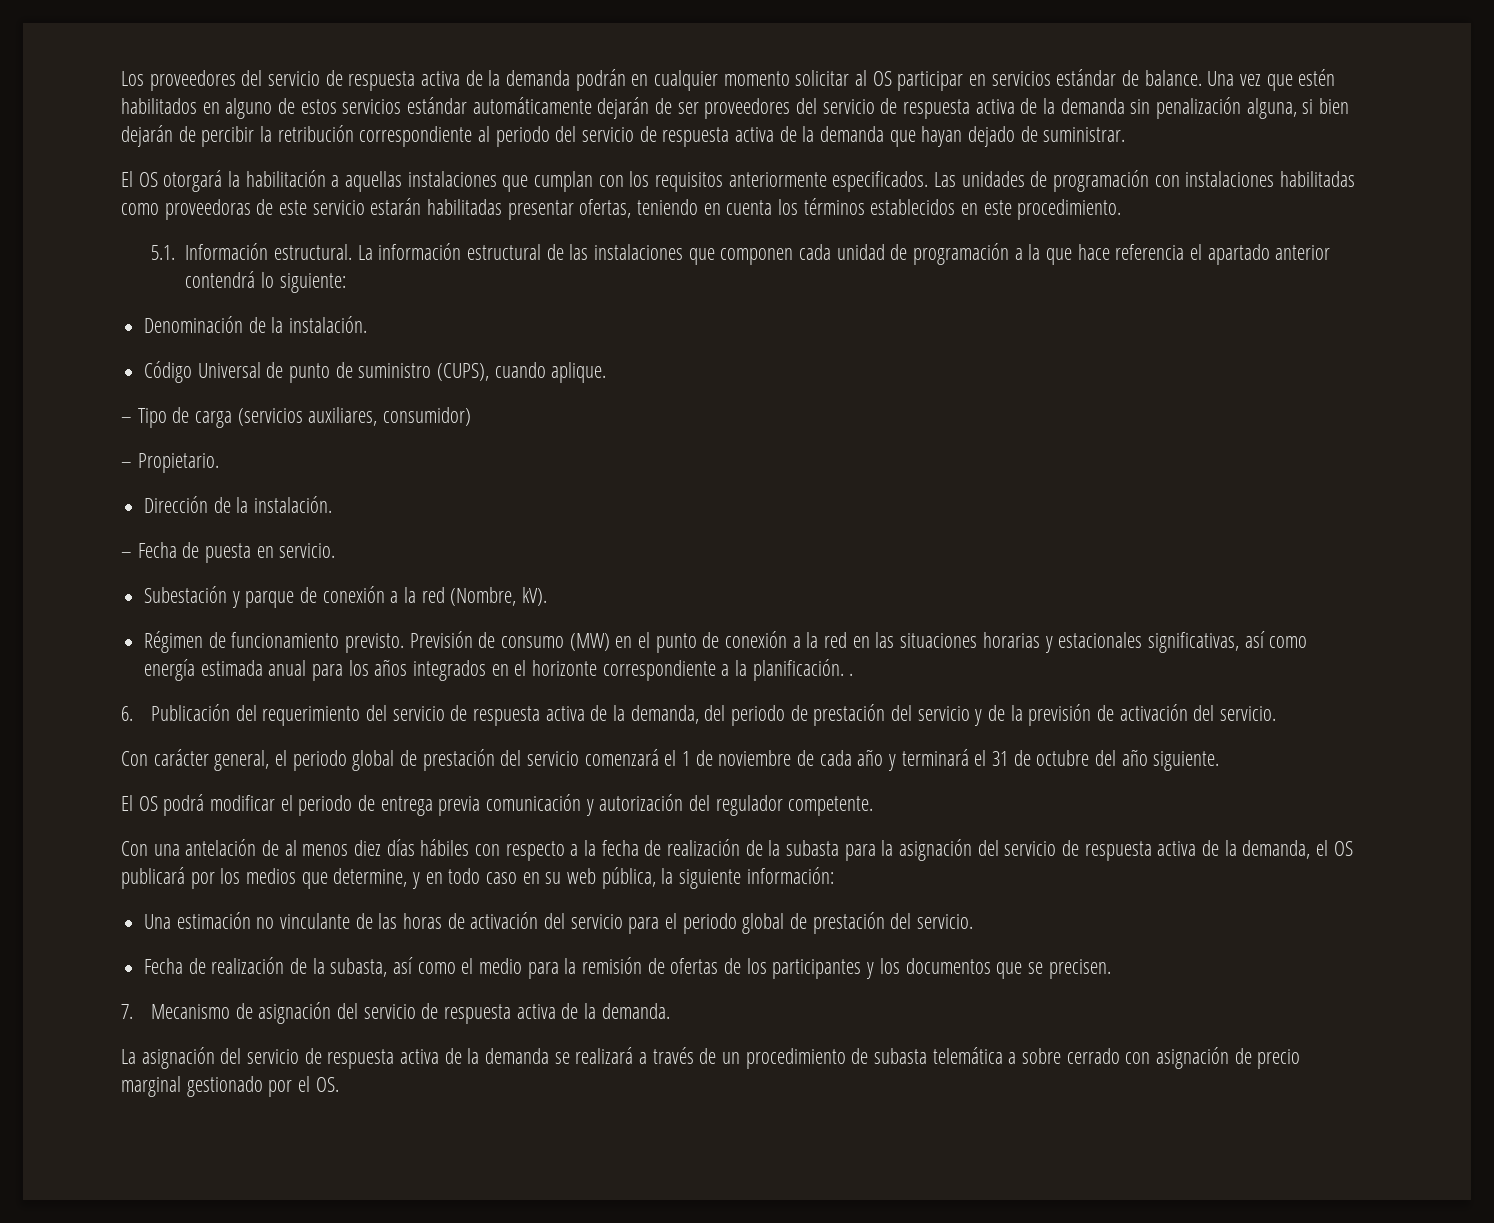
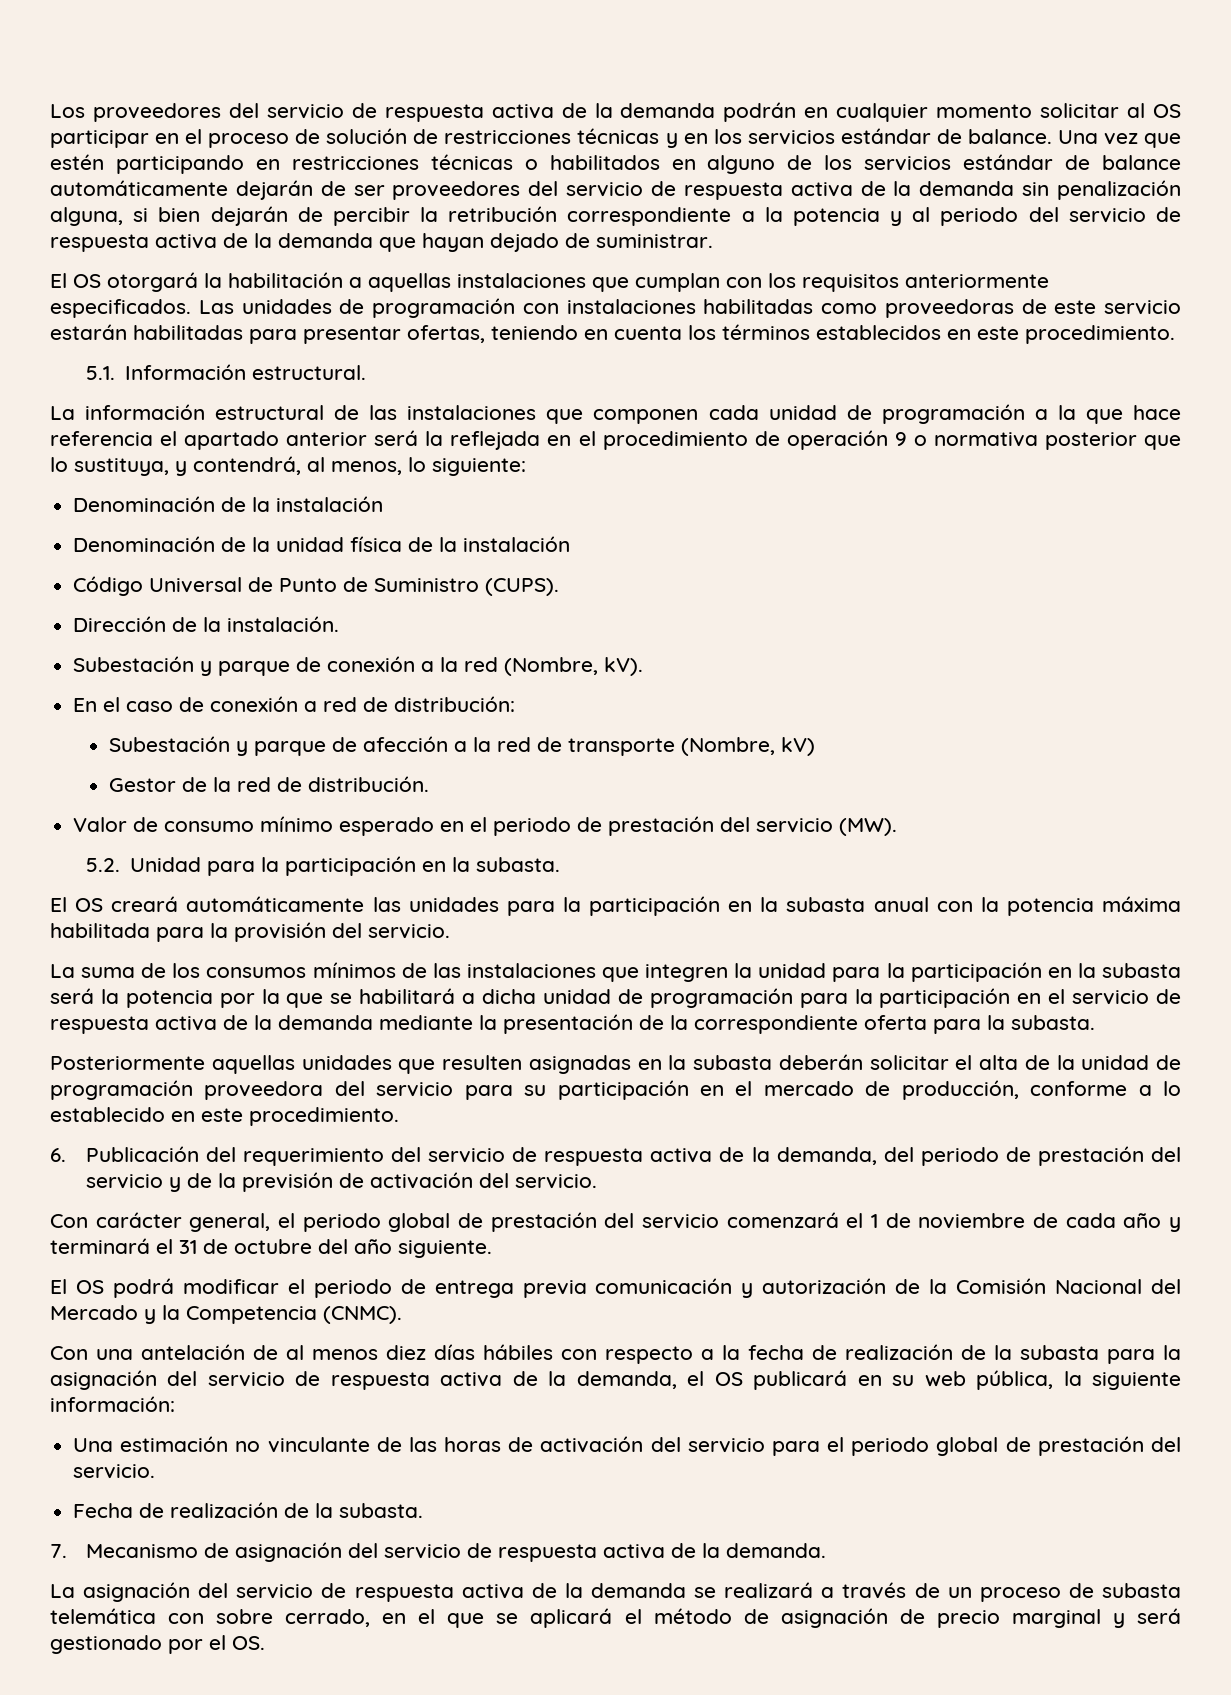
(987, 80) none -> [185,128,742,148] el proceso de solución de restricciones técnicas y en los
(1336, 77) none -> [115,154,538,174] participando en restricciones técnicas o
[300,97,468,114] estos servicios estándar -> [824,154,1182,171] los servicios estándar de balance
(473, 136) none -> [741,207,903,226] a la potencia y
(503, 207) none -> [249,329,297,344] para
(353, 252) none -> (367, 372) //
[185,271,256,288] contendrá -> [374,430,1181,450] [50,456,402,476] será la reflejada en el procedimiento de operación 9 o normativa posterior que lo sustituya, y contendrá, al menos,
[289,316,368,333] [144,361,607,383] [121,407,472,428] [121,453,219,473] [144,496,333,513] [121,542,336,563] instalación. // Código Universal de punto de suministro (CUPS), cuando aplique. // – Tipo de carga (servicios auxiliares, consumidor) // – Propietario. // Dirección de la instalación. // – Fecha de puesta en servicio. -> [276,496,384,512] [73,536,571,552] [73,576,560,596] [73,616,340,632] instalación // Denominación de la unidad física de la instalación // Código Universal de Punto de Suministro (CUPS). // Dirección de la instalación.
[144,631,1308,653] [144,659,854,681] Régimen de funcionamiento previsto. Previsión de consumo (MW) en el punto de conexión a la red en las situaciones horarias y estacionales significativas, así como energía estimada anual para los años integrados en el horizonte correspondiente a la planificación. . -> [73,696,516,712] [108,736,815,756] [108,776,429,792] [73,816,898,836] [85,856,561,876] [50,896,1181,916] [50,922,450,942] [50,962,1181,982] [50,988,1182,1008] [50,1014,1095,1034] [50,1054,1181,1074] [50,1080,1181,1100] [50,1107,399,1126] En el caso de conexión a red de distribución: // Subestación y parque de afección a la red de transporte (Nombre, kV) // Gestor de la red de distribución. // Valor de consumo mínimo esperado en el periodo de prestación del servicio (MW). // 5.2. Unidad para la participación en la subasta. // El OS creará automáticamente las unidades para la participación en la subasta anual con la potencia máxima habilitada para la provisión del servicio. // La suma de los consumos mínimos de las instalaciones que integren la unidad para la participación en la subasta será la potencia por la que se habilitará a dicha unidad de programación para la participación en el servicio de respuesta activa de la demanda mediante la presentación de la correspondiente oferta para la subasta. // Posteriormente aquellas unidades que resulten asignadas en la subasta deberán solicitar el alta de la unidad de programación proveedora del servicio para su participación en el mercado de producción, conforme a lo establecido en este procedimiento.
[689,795,874,816] del regulador competente. -> [895,1278,1181,1294] [50,1305,402,1324] de la Comisión Nacional del Mercado y la Competencia (CNMC).
[190,868,518,889] por los medios que determine, y en todo caso -> (848, 1380) none
[330,957,1111,979] subasta, así como el medio para la remisión de ofertas de los participantes y los documentos que se precisen. -> [339,1503,424,1518] subasta.
[745,1048,846,1069] procedimiento -> [979,1587,1061,1602] proceso
[1008,1048,1151,1064] a sobre cerrado con -> [168,1608,769,1628] con sobre cerrado, en el que se aplicará el método de
(181, 1086) none -> [1112,1608,1181,1628] y será

